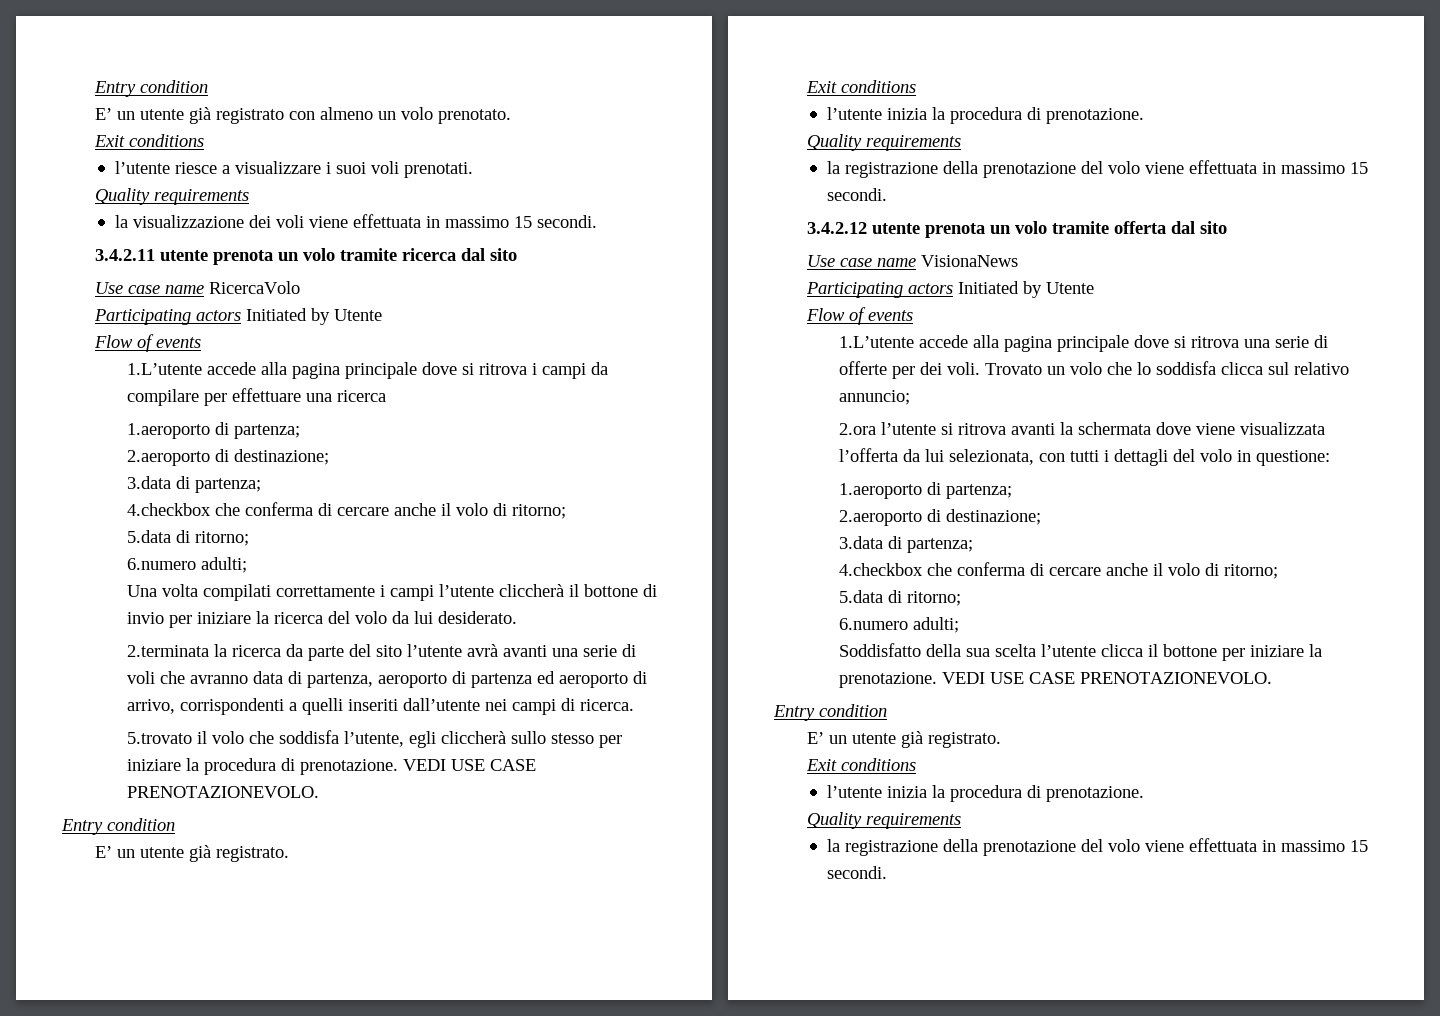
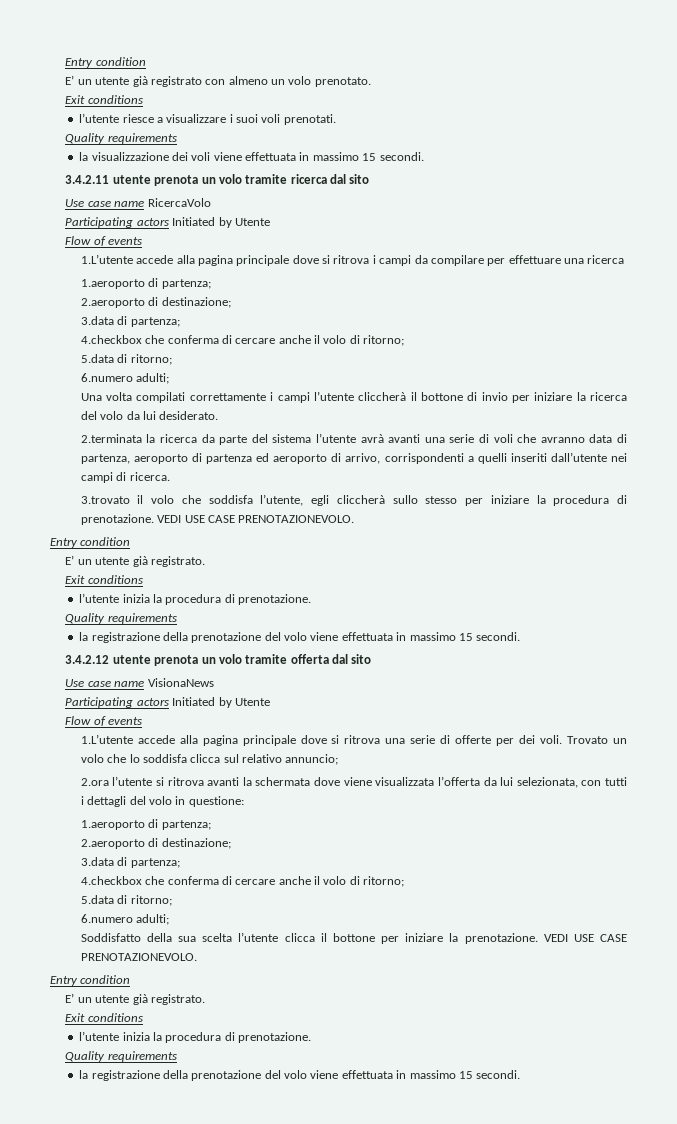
[376,645,403,657] sito -> [272,434,312,443] sistema
[127,732,193,744] 5.trovato -> [80,496,130,504] 3.trovato

